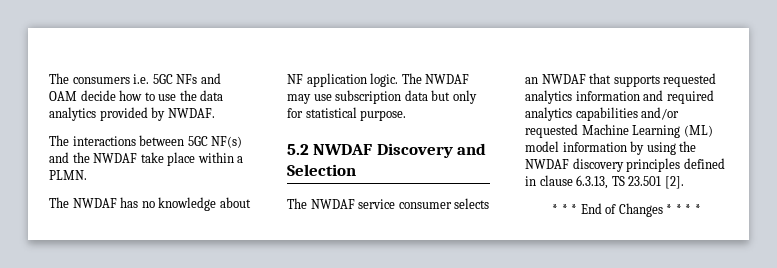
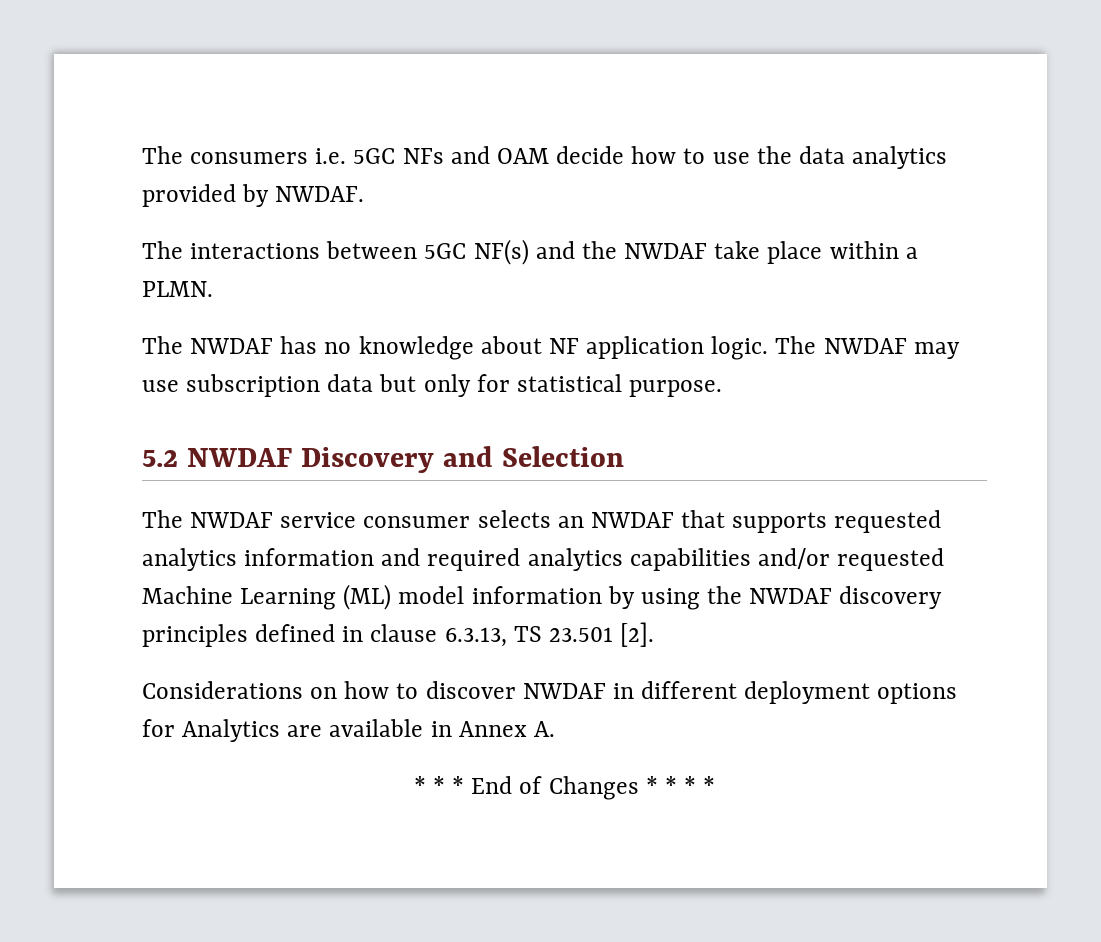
(684, 182) none -> [142,681,958,704] [142,719,555,742] // Considerations on how to discover NWDAF in different deployment options for Analytics are available in Annex A.

